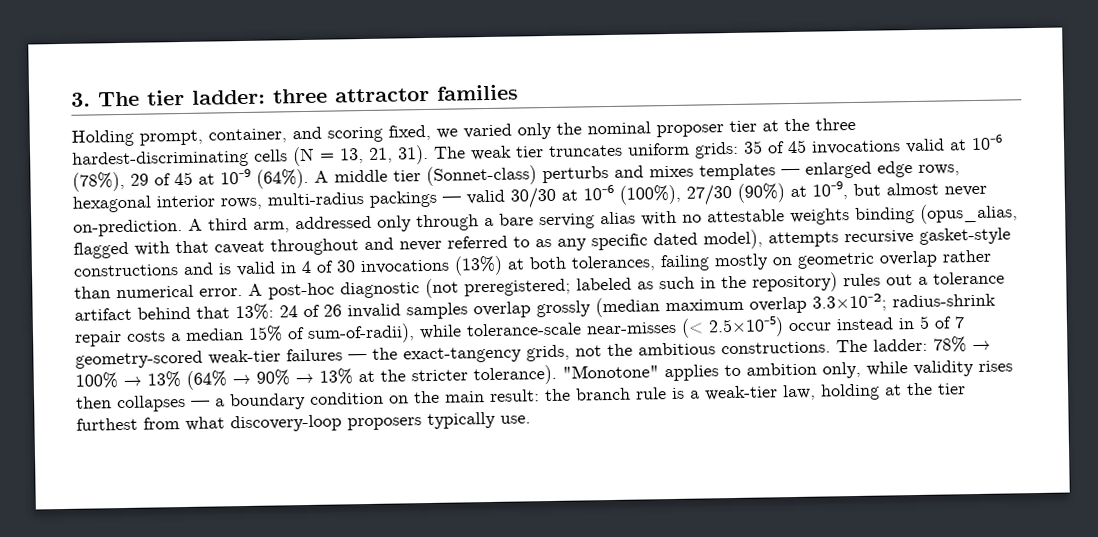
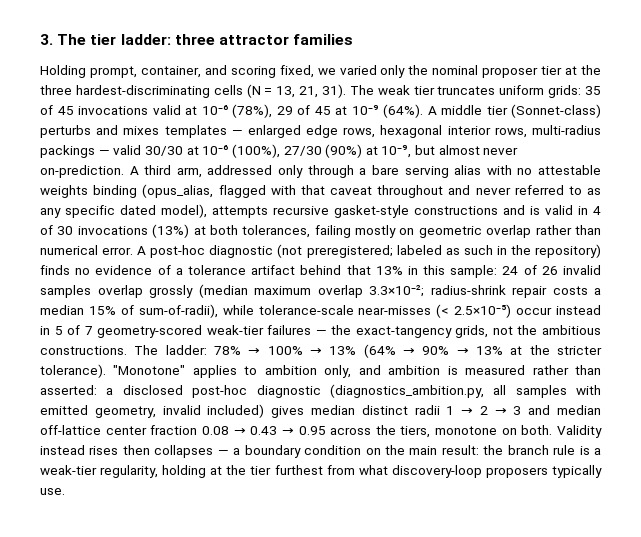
[843,273,913,287] rules out -> [40,265,171,275] finds no evidence of
[235,303,274,321] 13%: -> [375,265,498,278] 13% in this sample:
[866,360,974,378] while validity -> [358,365,601,375] [40,384,601,398] [40,404,601,418] [40,425,603,438] [40,445,85,455] and ambition is measured rather than asserted: a disclosed post-hoc diagnostic (diagnostics_ambition.py, all samples with emitted geometry, invalid included) gives median distinct radii 1 → 2 → 3 and median off-lattice center fraction 0.08 → 0.43 → 0.95 across the tiers, monotone on both. Validity instead
[782,384,816,401] law, -> [100,465,159,478] regularity,

